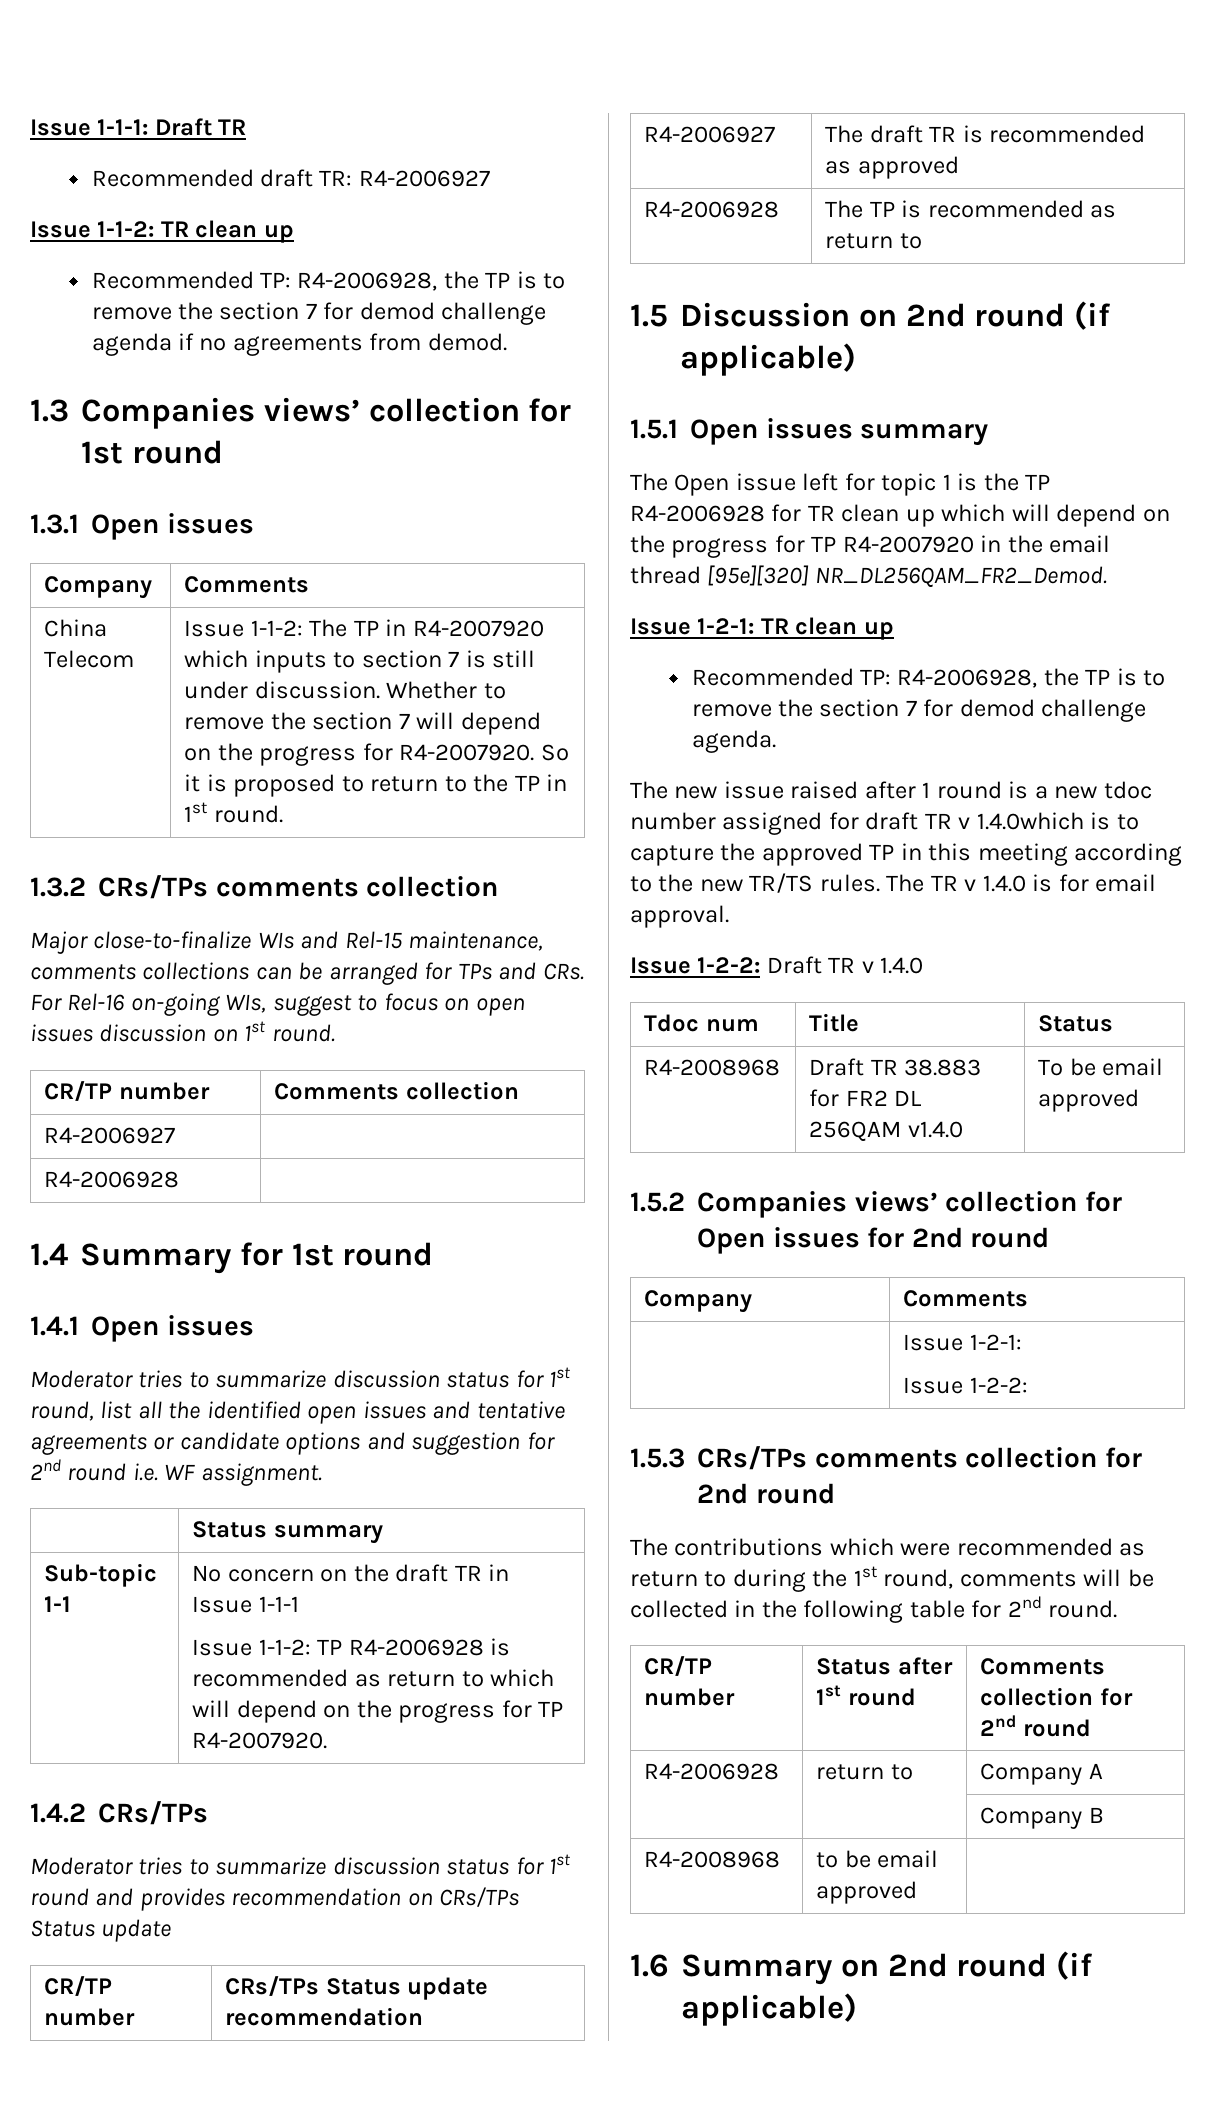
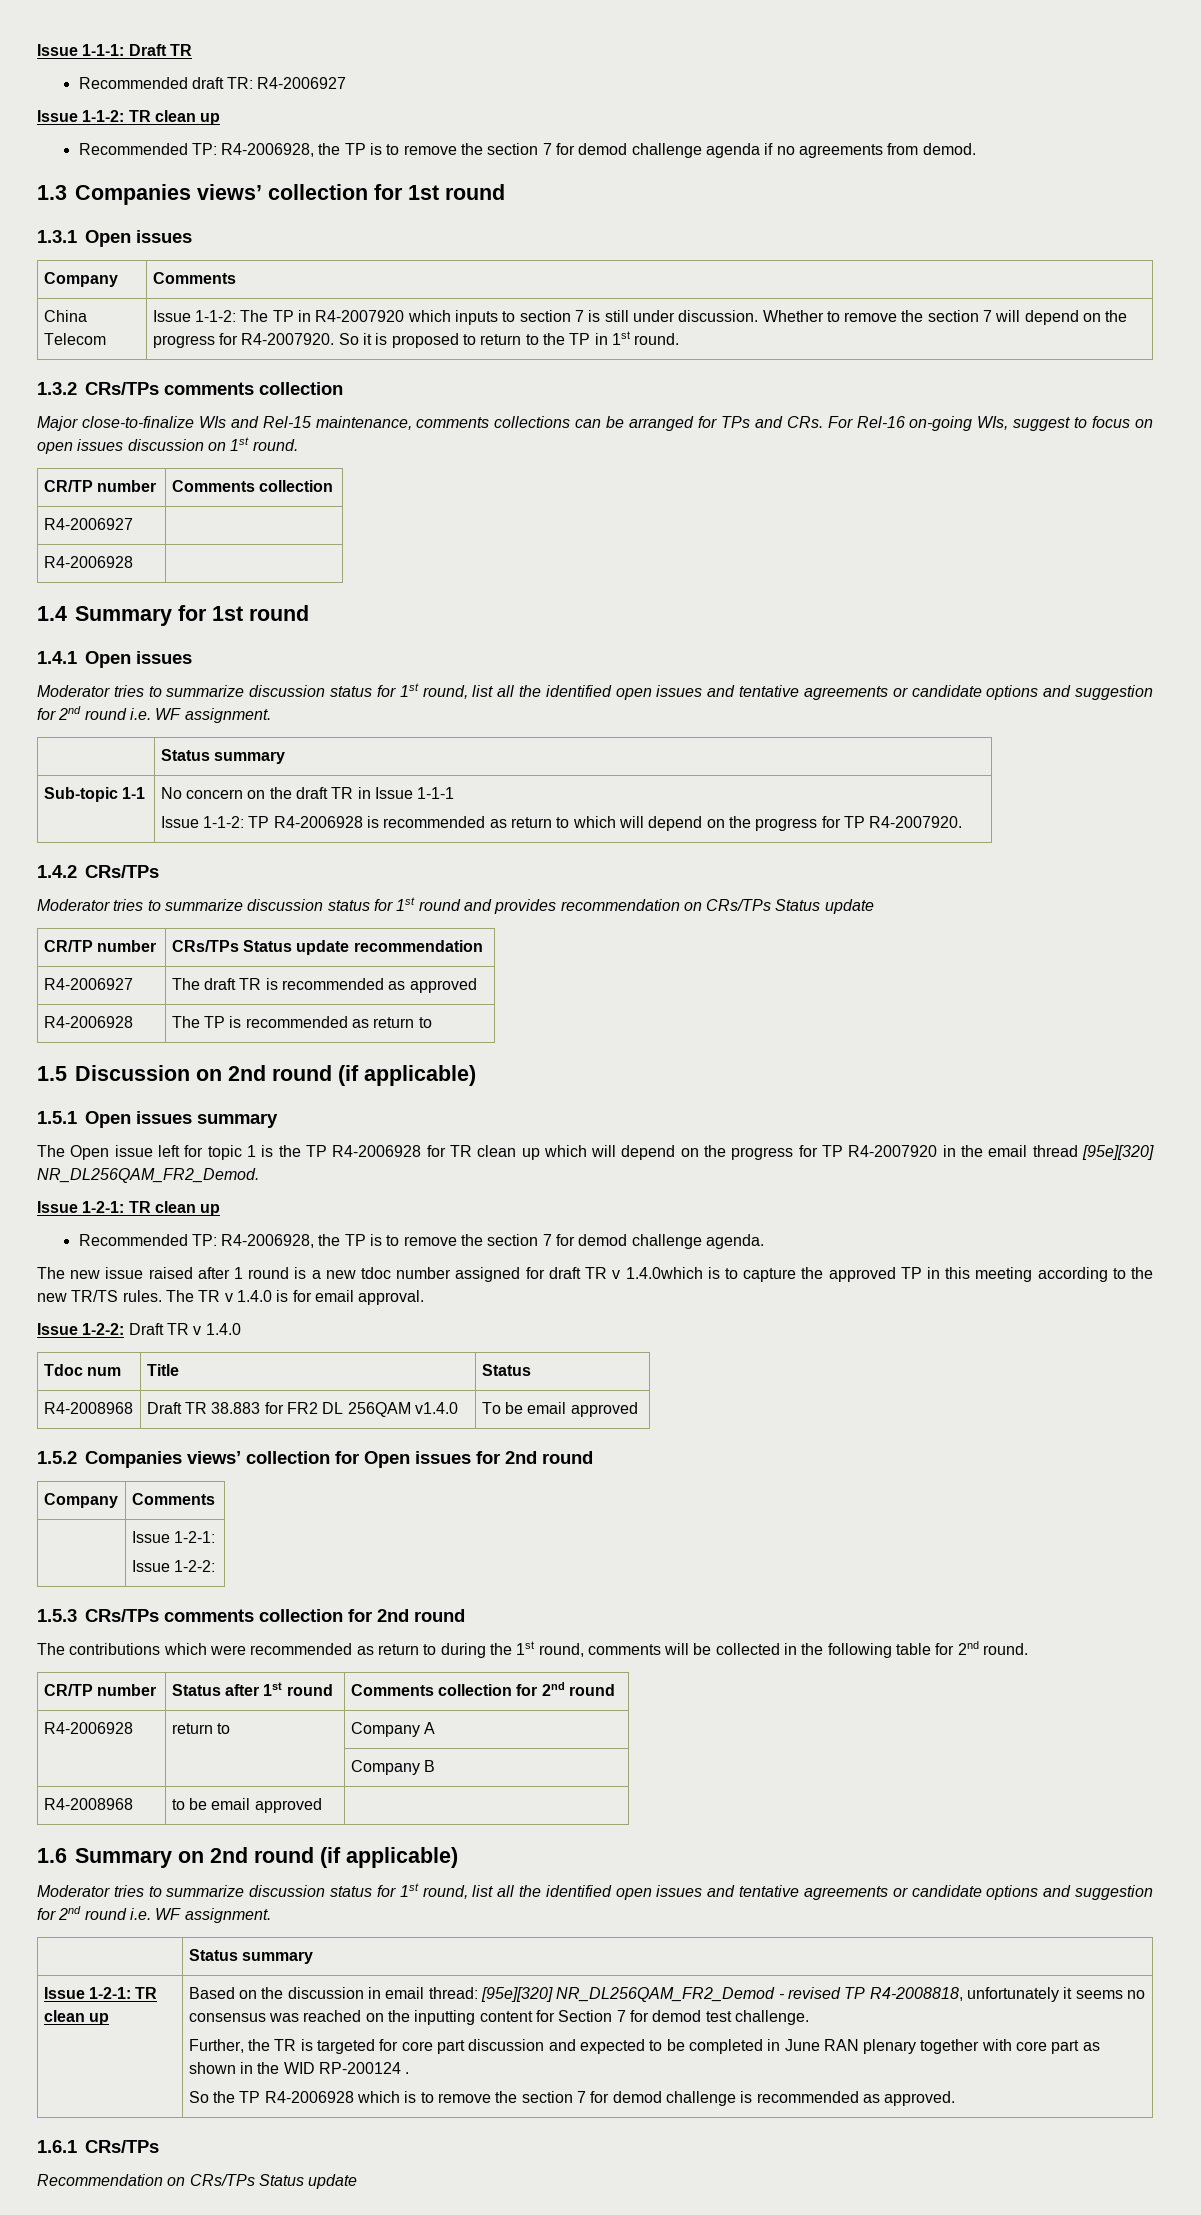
(857, 2009) none -> [37,1883,1154,1900] [37,1906,271,1923] [188,1949,314,1964] [43,1987,158,1999] [43,2010,110,2025] [188,1987,1145,2002] [188,2010,809,2025] [188,2039,1100,2054] [188,2062,410,2074] [188,2091,956,2106] [37,2140,159,2153] [37,2174,358,2189] // Moderator tries to summarize discussion status for 1st round, list all the identified open issues and tentative agreements or candidate options and suggestion for 2nd round i.e. WF assignment. // | Status summary // Issue 1-2-1: TR clean up | Based on the discussion in email thread: [95e][320] NR_DL256QAM_FR2_Demod - revised TP R4-2008818, unfortunately it seems no consensus was reached on the inputting content for Section 7 for demod test challenge. // Further, the TR is targeted for core part discussion and expected to be completed in June RAN plenary together with core part as shown in the WID RP-200124 . // So the TP R4-2006928 which is to remove the section 7 for demod challenge is recommended as approved. // 1.6.1 CRs/TPs // Recommendation on CRs/TPs Status update

